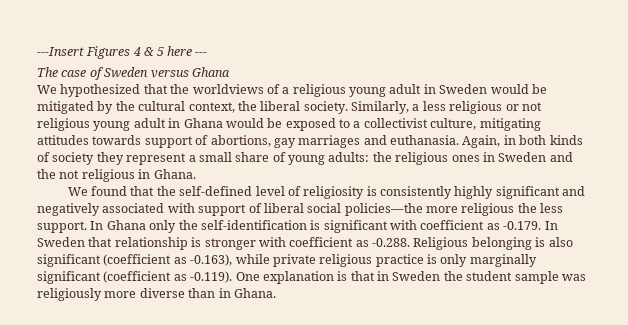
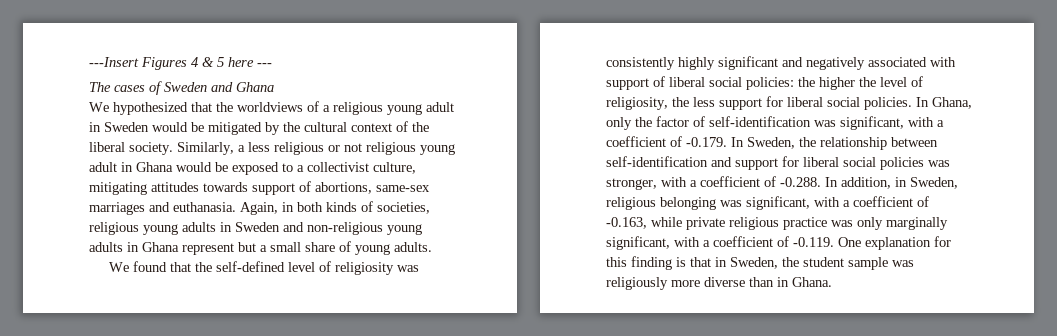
[61,70,87,77] case -> [114,85,145,92] cases
[150,70,189,78] versus -> [211,82,233,92] and
[188,102,235,113] context, -> [351,121,408,132] context of
[273,138,296,148] gay -> [376,185,430,192] same-sex
[52,152,187,165] society they represent -> [377,202,430,214] [89,222,422,235] [89,242,256,255] societies, religious young adults in Sweden and non-religious young adults in Ghana represent but
[328,152,573,165] [37,169,196,182] adults: the religious ones in Sweden and the not religious in Ghana. -> [394,242,432,252] adults.
[366,186,377,196] is -> [396,265,419,272] was
[344,203,564,216] [37,220,558,233] [37,237,573,250] [37,254,233,267] policies—the more religious the less support. In Ghana only the self-identification is significant with coefficient as -0.179. In Sweden that relationship is stronger with coefficient as -0.288. Religious belonging is also significant (coefficient as -0.163), -> [746,76,923,90] [606,96,972,110] [606,116,944,130] [606,136,938,150] [606,156,950,170] [606,176,958,190] [606,196,929,210] [606,217,647,229] policies: the higher the level of religiosity, the less support for liberal social policies. In Ghana, only the factor of self-identification was significant, with a coefficient of -0.179. In Sweden, the relationship between self-identification and support for liberal social policies was stronger, with a coefficient of -0.288. In addition, in Sweden, religious belonging was significant, with a coefficient of -0.163,
[427,254,437,264] is -> [831,220,853,227] was
[37,271,334,284] significant (coefficient as -0.119). One explanation -> [606,236,951,250] [606,256,672,270] significant, with a coefficient of -0.119. One explanation for this finding
[392,271,441,281] Sweden -> [730,257,778,269] Sweden,

